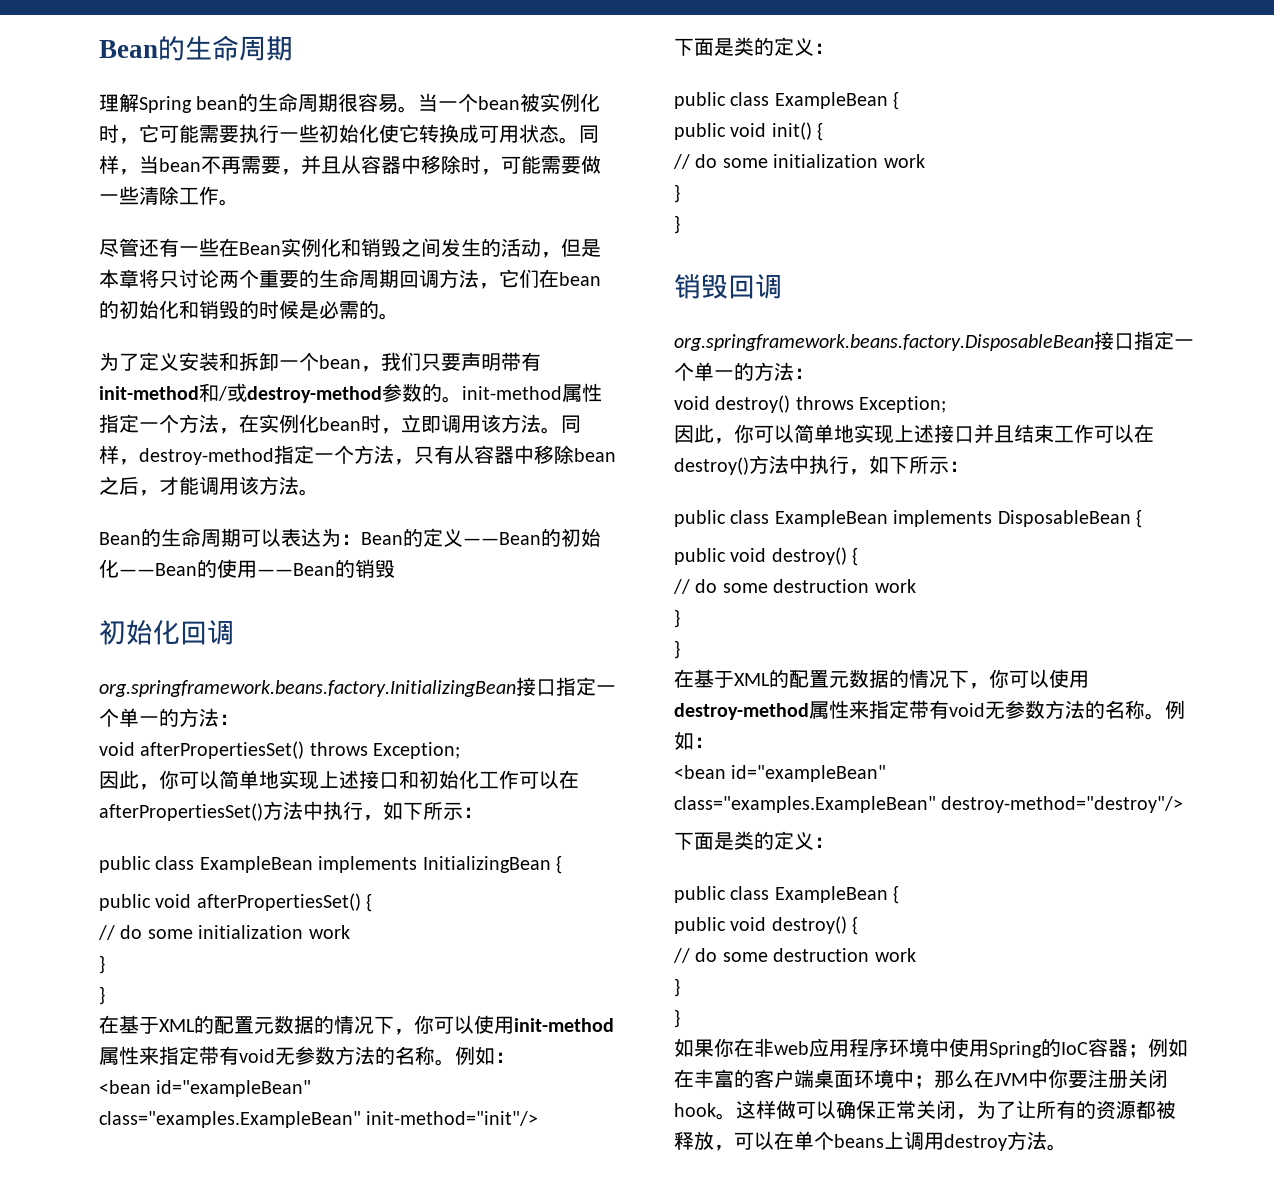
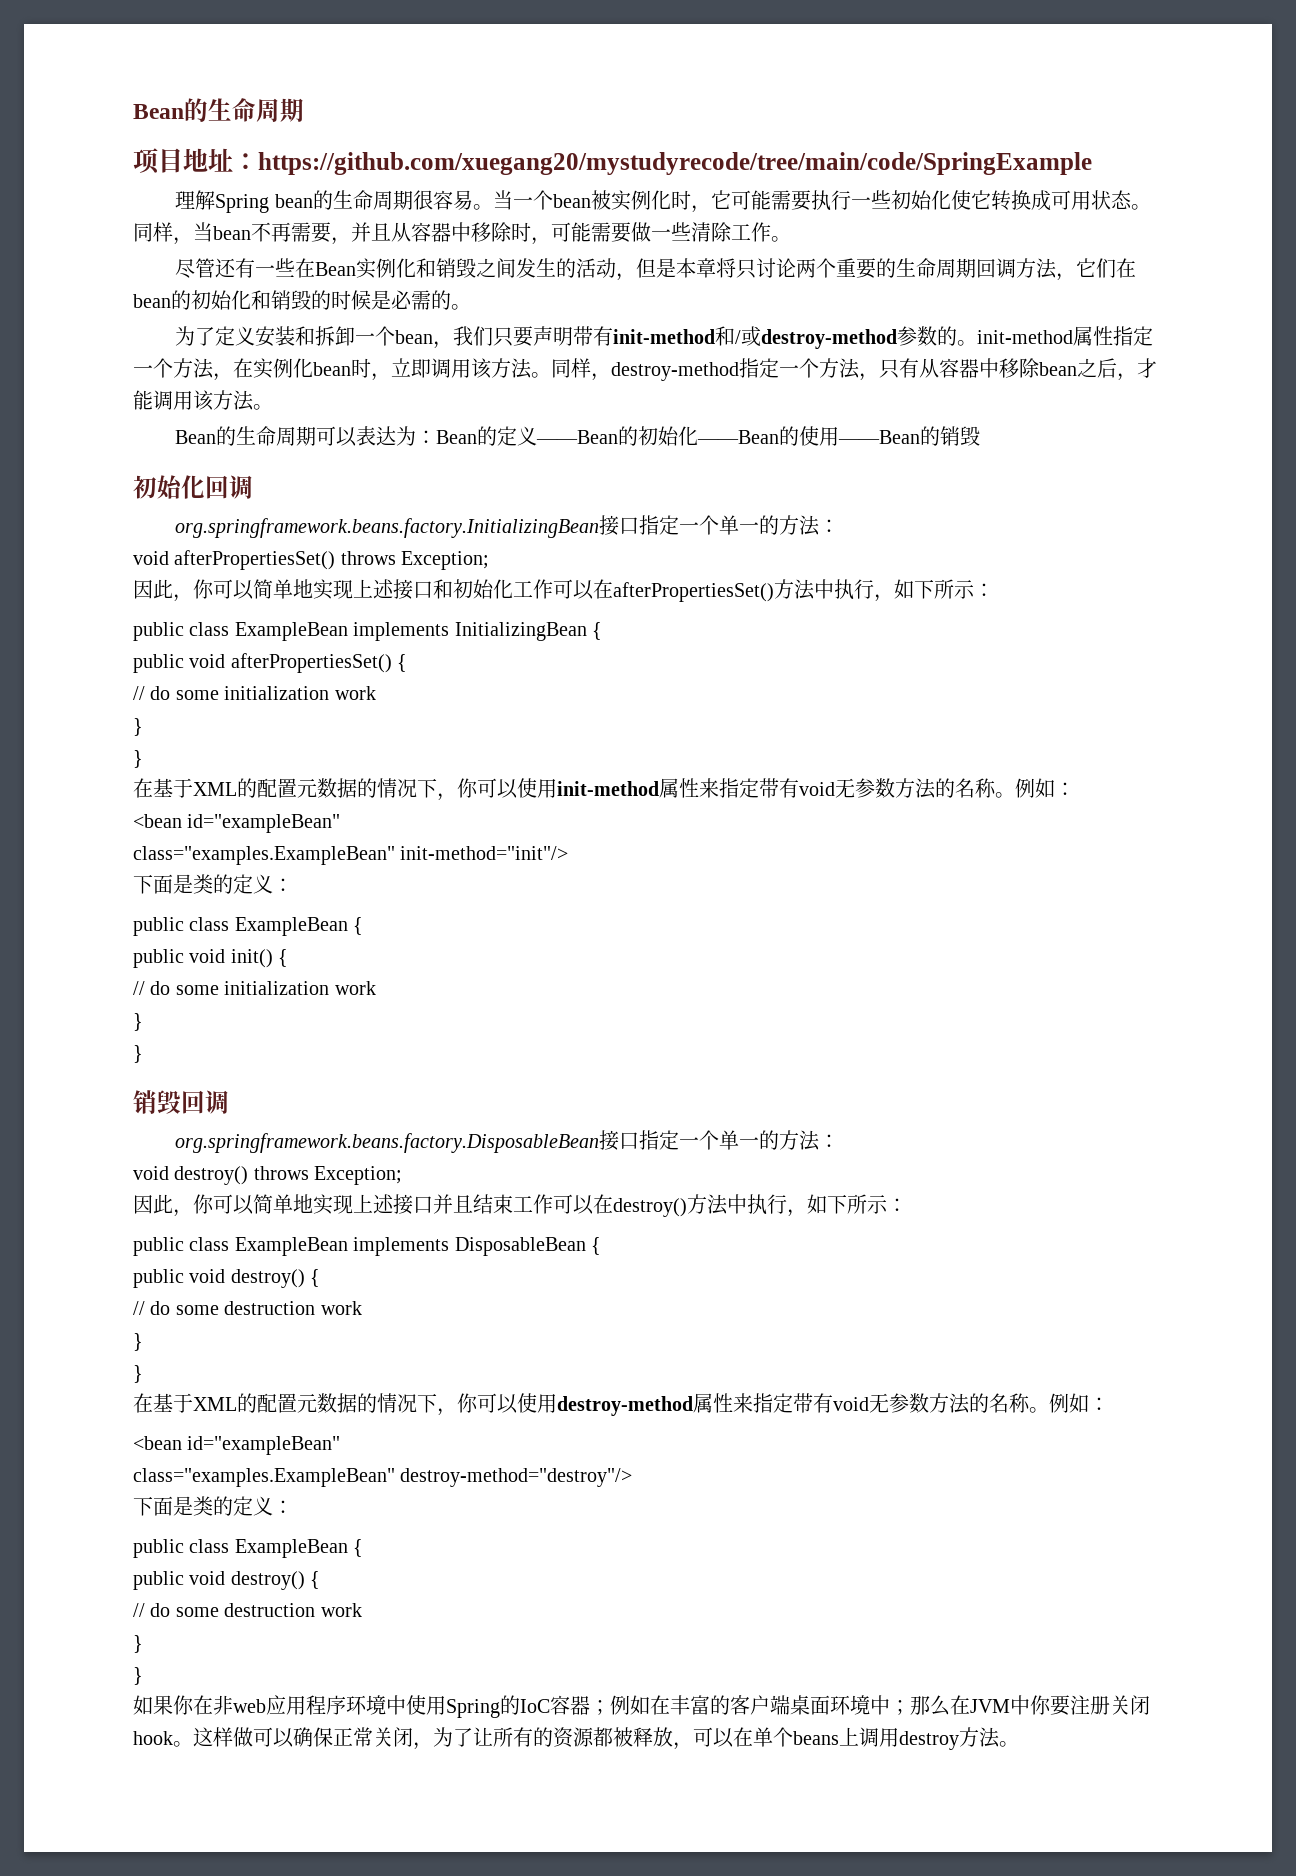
[99,35,293,61] Bean的生命周期 -> [133,98,304,122] [133,148,1092,175] Bean的生命周期 // 项目地址：https://github.com/xuegang20/mystudyrecode/tree/main/code/SpringExample

